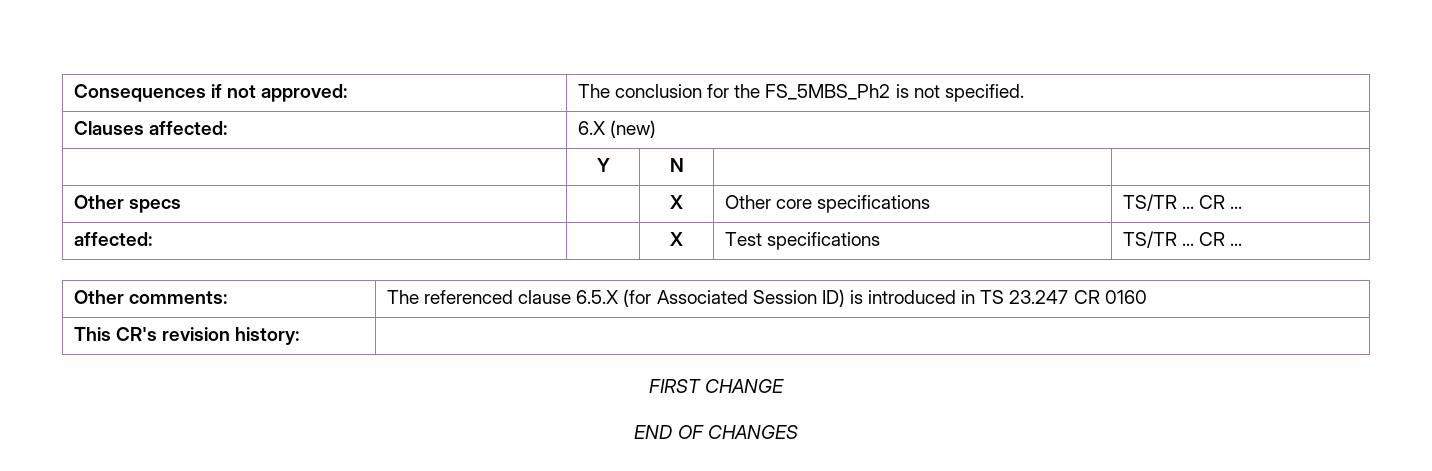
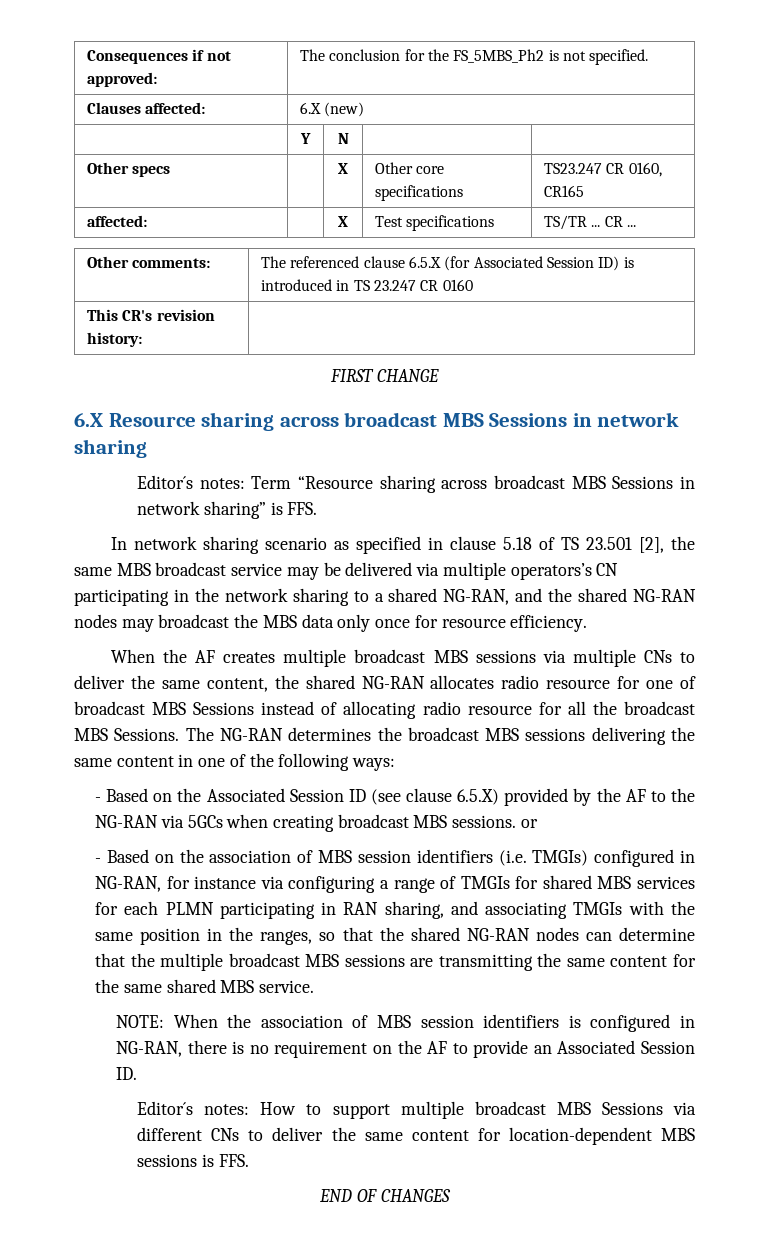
[1122,194,1243,211] TS/TR ... CR ... -> [544,162,662,177] [544,185,585,197] TS23.247 CR 0160, CR165
(785, 386) none -> [74,412,680,431] [74,439,147,458] [137,475,695,493] [137,501,318,519] [111,536,695,554] [74,562,619,580] [74,588,697,606] [74,614,588,632] [111,649,695,667] [74,675,696,692] [74,701,695,719] [74,727,695,745] [74,753,396,771] [95,788,695,806] [95,814,538,832] [95,849,695,867] [95,875,695,893] [95,901,696,919] [95,927,695,945] [95,953,696,971] [95,979,314,993] [116,1014,696,1032] [116,1040,696,1058] [116,1067,138,1080] [137,1101,696,1119] [137,1127,695,1145] [137,1154,249,1167] // 6.X Resource sharing across broadcast MBS Sessions in network sharing // Editor´s notes: Term “Resource sharing across broadcast MBS Sessions in network sharing” is FFS. // In network sharing scenario as specified in clause 5.18 of TS 23.501 [2], the same MBS broadcast service may be delivered via multiple operators’s CN participating in the network sharing to a shared NG-RAN, and the shared NG-RAN nodes may broadcast the MBS data only once for resource efficiency. // When the AF creates multiple broadcast MBS sessions via multiple CNs to deliver the same content, the shared NG-RAN allocates radio resource for one of broadcast MBS Sessions instead of allocating radio resource for all the broadcast MBS Sessions. The NG-RAN determines the broadcast MBS sessions delivering the same content in one of the following ways: // - Based on the Associated Session ID (see clause 6.5.X) provided by the AF to the NG-RAN via 5GCs when creating broadcast MBS sessions. or // - Based on the association of MBS session identifiers (i.e. TMGIs) configured in NG-RAN, for instance via configuring a range of TMGIs for shared MBS services for each PLMN participating in RAN sharing, and associating TMGIs with the same position in the ranges, so that the shared NG-RAN nodes can determine that the multiple broadcast MBS sessions are transmitting the same content for the same shared MBS service. // NOTE: When the association of MBS session identifiers is configured in NG-RAN, there is no requirement on the AF to provide an Associated Session ID. // Editor´s notes: How to support multiple broadcast MBS Sessions via different CNs to deliver the same content for location-dependent MBS sessions is FFS.

